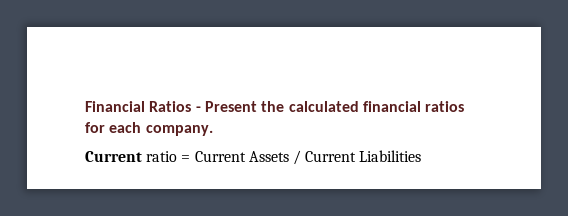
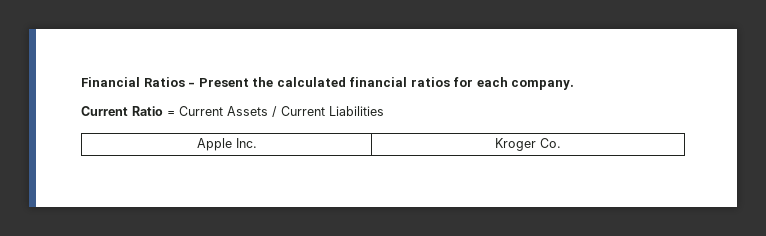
[146,151,178,162] ratio -> [132,106,163,116] Ratio
(422, 156) none -> [196,138,257,151] [495,138,561,151] // Apple Inc. | Kroger Co.

